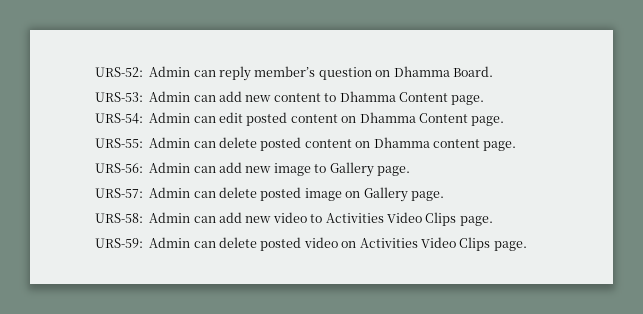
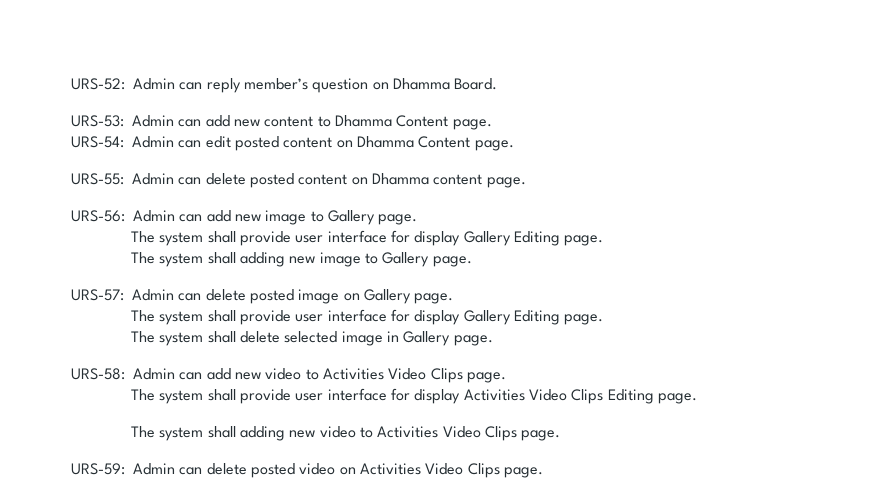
(410, 171) none -> [130,230,604,246] [130,252,472,267] // The system shall provide user interface for display Gallery Editing page. // The system shall adding new image to Gallery page.
(444, 196) none -> [130,309,604,325] [130,331,493,346] // The system shall provide user interface for display Gallery Editing page. // The system shall delete selected image in Gallery page.
(493, 221) none -> [130,388,697,404] [130,426,561,441] // The system shall provide user interface for display Activities Video Clips Editing page. // The system shall adding new video to Activities Video Clips page.

